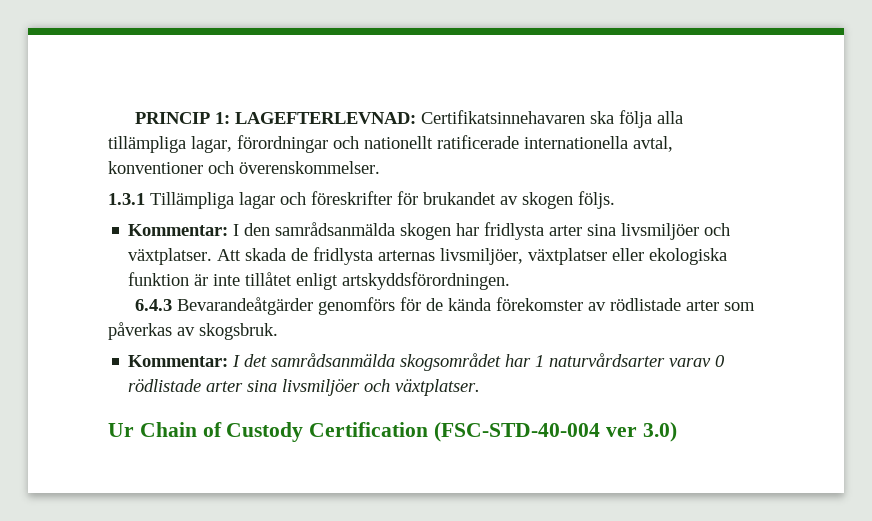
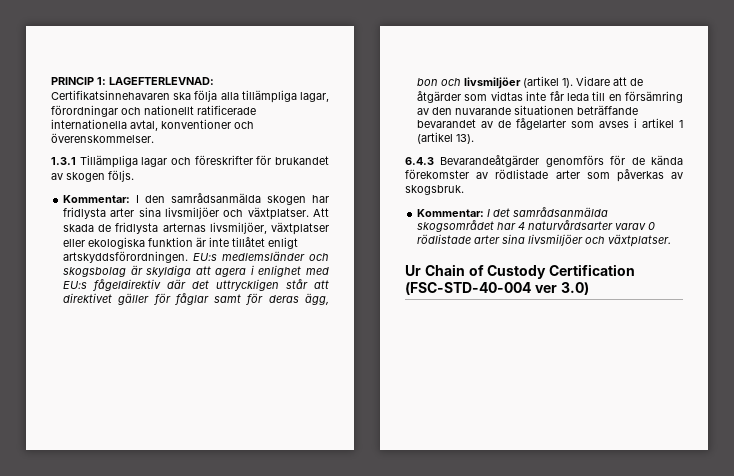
(511, 281) none -> [193,251,329,261] [63,265,329,277] [63,279,329,291] [63,293,329,305] [417,76,644,89] [417,91,683,103] [417,105,639,115] [417,118,683,130] [417,132,475,144] EU:s medlemsländer och skogsbolag är skyldiga att agera i enlighet med EU:s fågeldirektiv där det uttryckligen står att direktivet gäller för fåglar samt för deras ägg, bon och livsmiljöer (artikel 1). Vidare att de åtgärder som vidtas inte får leda till en försämring av den nuvarande situationen beträffande bevarandet av de fågelarter som avses i artikel 1 (artikel 13).
[535,355,545,367] 1 -> [518,222,526,230] 4

